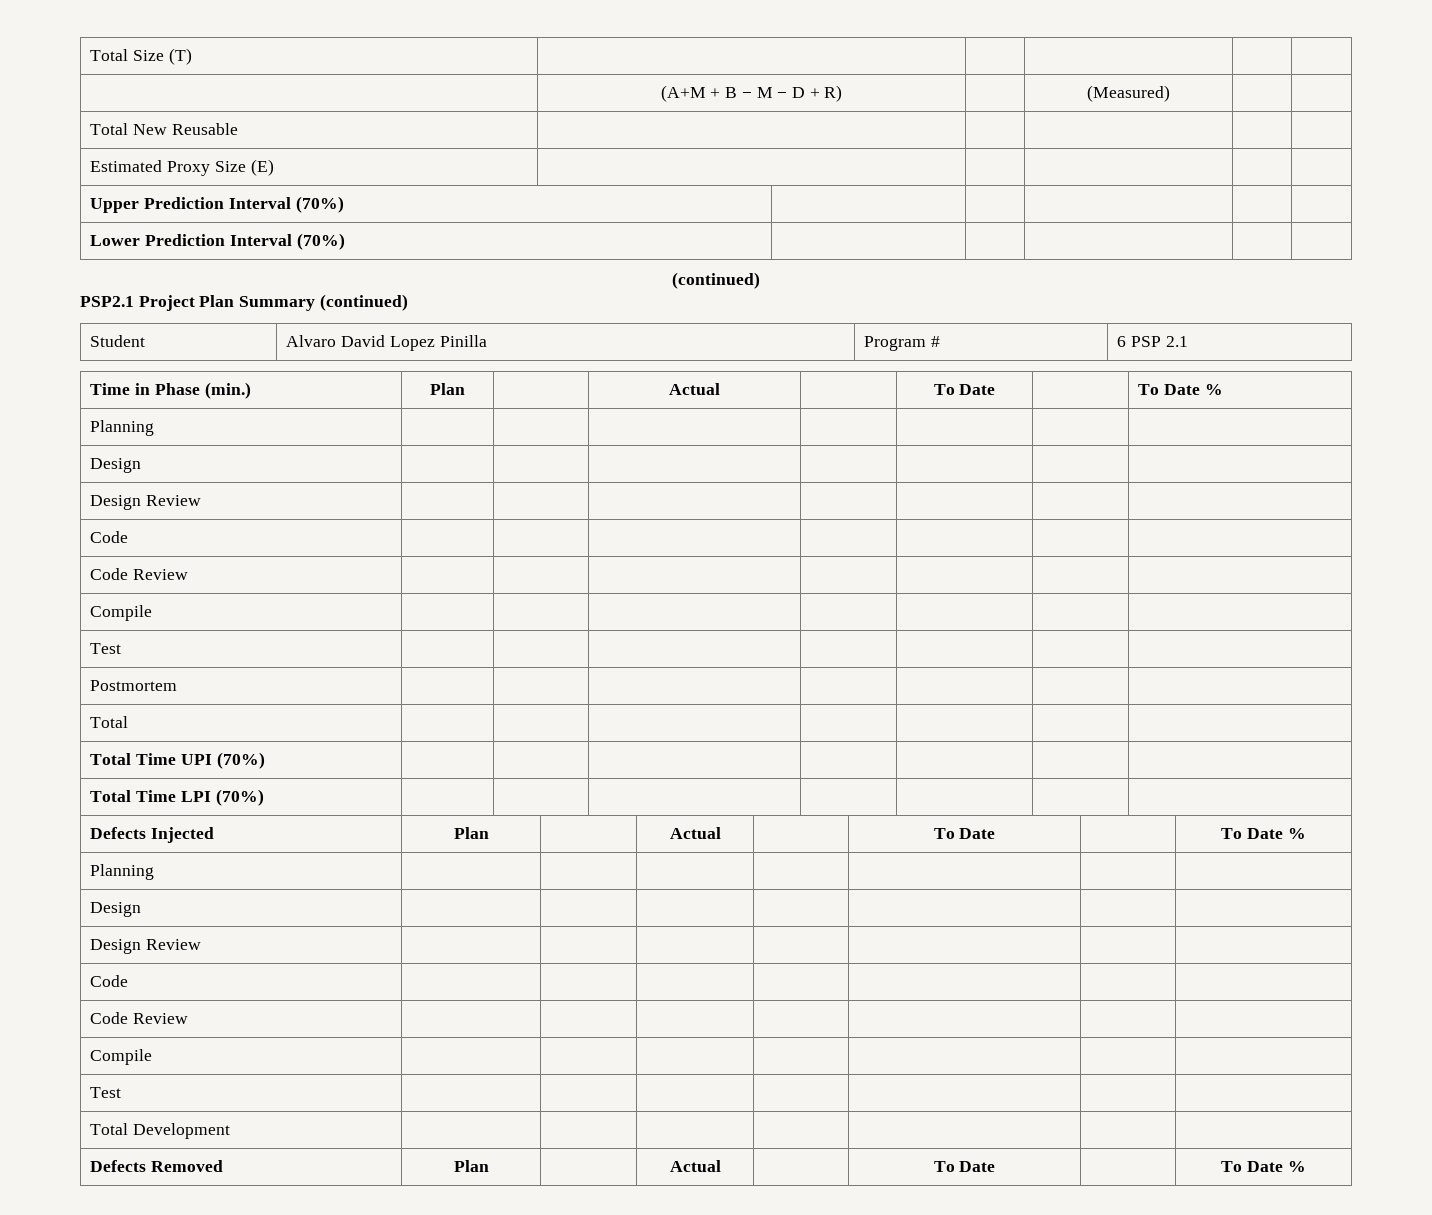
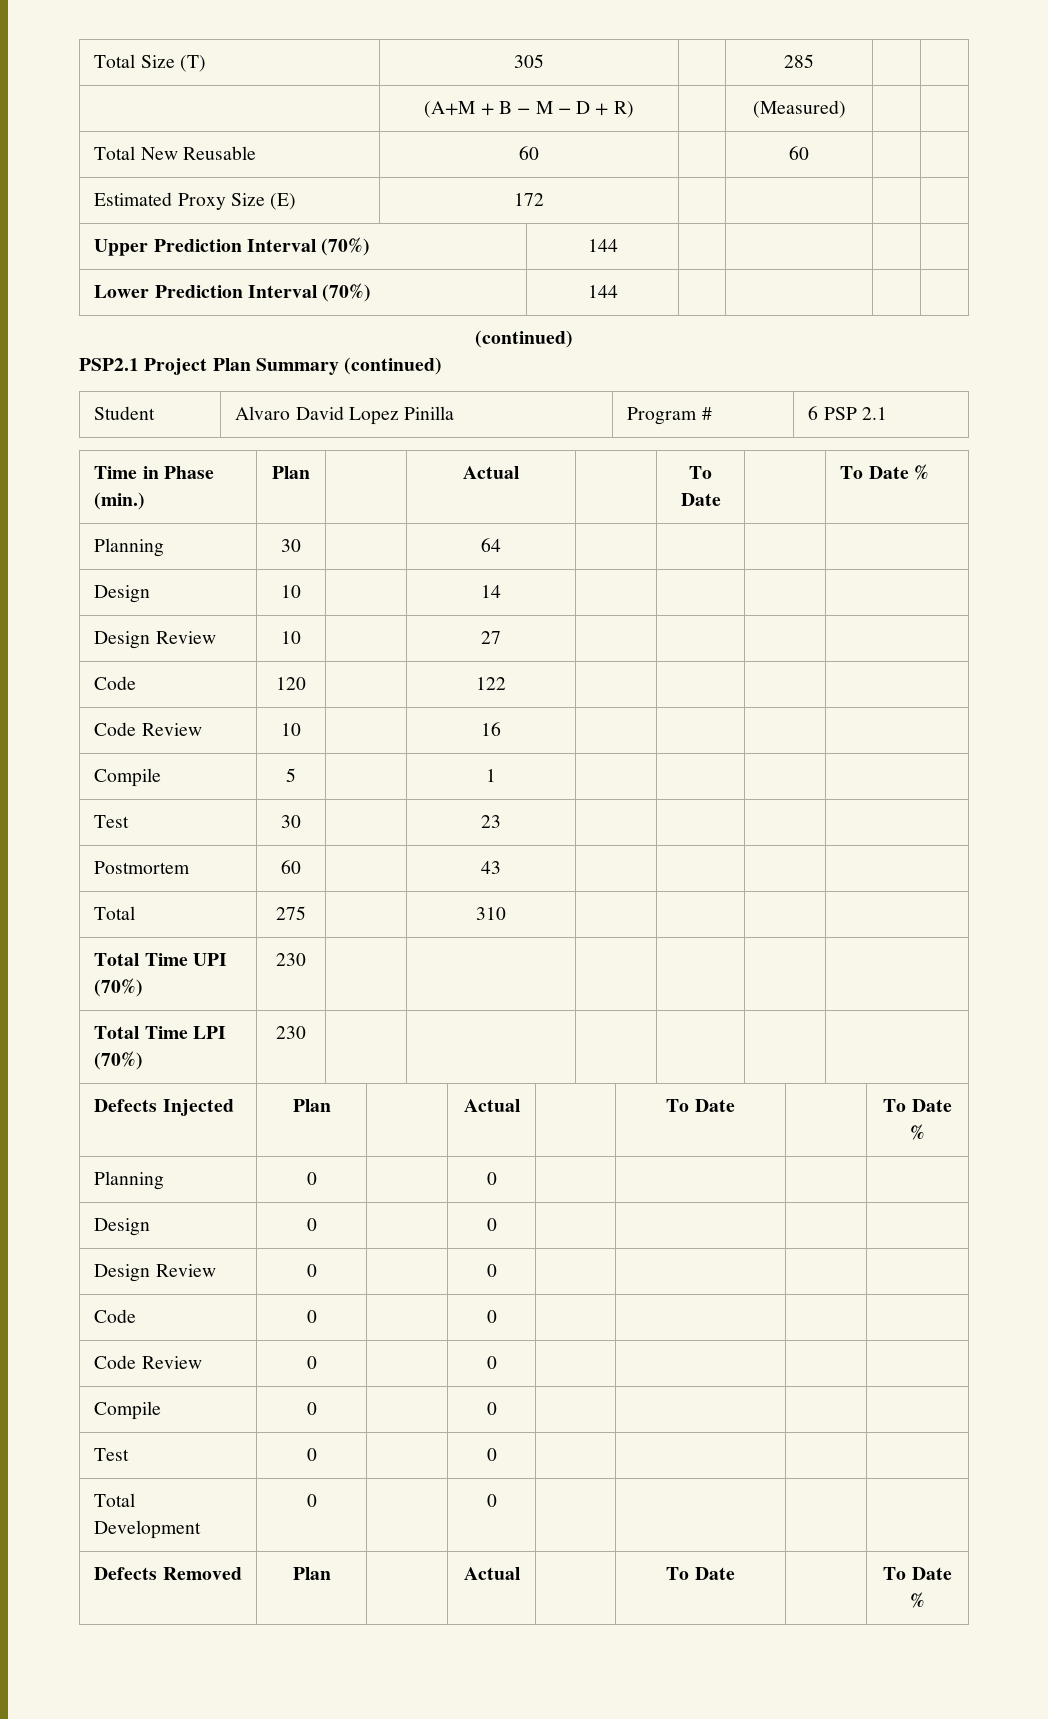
(192, 56) | | -> [514,54,544,68] [784,54,814,68] 305 | | 285
(238, 129) | | -> [519,146,539,160] [789,146,809,160] 60 | | 60
(274, 167) none -> [514,193,544,206] 172
(344, 204) none -> [587,239,618,252] 144
(345, 241) none -> [587,285,618,298] 144
[90,458,142,473] [90,495,202,510] [90,531,129,543] [90,568,189,580] [90,605,153,621] [90,643,122,654] | | | | | | // Design | | | | | | | // Design Review | | | | | | | // Code | | | | | | | // Code Review | | | | | | | // Compile | | | | | | | // Test | | | -> [281,539,301,552] [480,538,501,552] [94,585,151,603] [281,585,301,598] [480,585,501,598] [94,631,216,649] [281,631,301,644] [480,631,501,644] [94,676,137,690] [276,677,306,690] [475,677,506,690] [94,722,202,736] [281,723,301,736] [480,722,501,736] [94,768,162,787] [286,768,296,782] [485,769,496,782] [94,815,130,828] [281,815,301,828] [480,815,501,828] 30 | | 64 | | | | // Design | 10 | | 14 | | | | // Design Review | 10 | | 27 | | | | // Code | 120 | | 122 | | | | // Code Review | 10 | | 16 | | | | // Compile | 5 | | 1 | | | | // Test | 30 | | 23
(178, 685) | | -> [281,860,301,874] [480,861,501,874] 60 | | 43
(129, 722) | | -> [276,906,306,920] [475,907,506,920] 275 | | 310
(265, 760) none -> [276,953,306,966] 230
(264, 797) none -> [276,1026,306,1039] 230
[90,902,142,917] [90,939,202,954] [90,975,129,987] [90,1012,189,1024] [90,1049,153,1065] [90,1087,122,1098] | | | | | | // Design | | | | | | | // Design Review | | | | | | | // Code | | | | | | | // Code Review | | | | | | | // Compile | | | | | | | // Test | | | -> [306,1172,317,1185] [486,1172,497,1185] [94,1218,151,1236] [306,1218,317,1231] [486,1218,497,1231] [94,1264,216,1282] [306,1264,317,1277] [486,1264,497,1277] [94,1309,137,1323] [306,1310,317,1323] [486,1310,497,1323] [94,1355,202,1369] [306,1356,317,1369] [486,1356,497,1369] [94,1401,162,1420] [306,1402,317,1415] [486,1402,497,1415] [94,1448,130,1461] [306,1448,317,1461] [486,1448,497,1461] 0 | | 0 | | | | // Design | 0 | | 0 | | | | // Design Review | 0 | | 0 | | | | // Code | 0 | | 0 | | | | // Code Review | 0 | | 0 | | | | // Compile | 0 | | 0 | | | | // Test | 0 | | 0
(231, 1131) | | -> [306,1494,317,1507] [486,1494,497,1507] 0 | | 0

